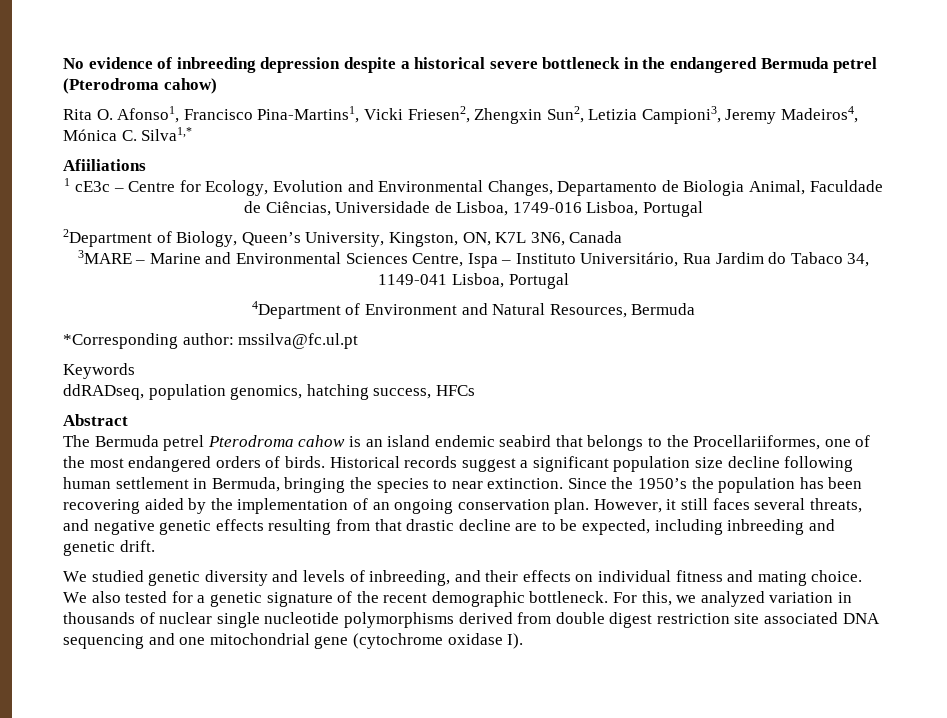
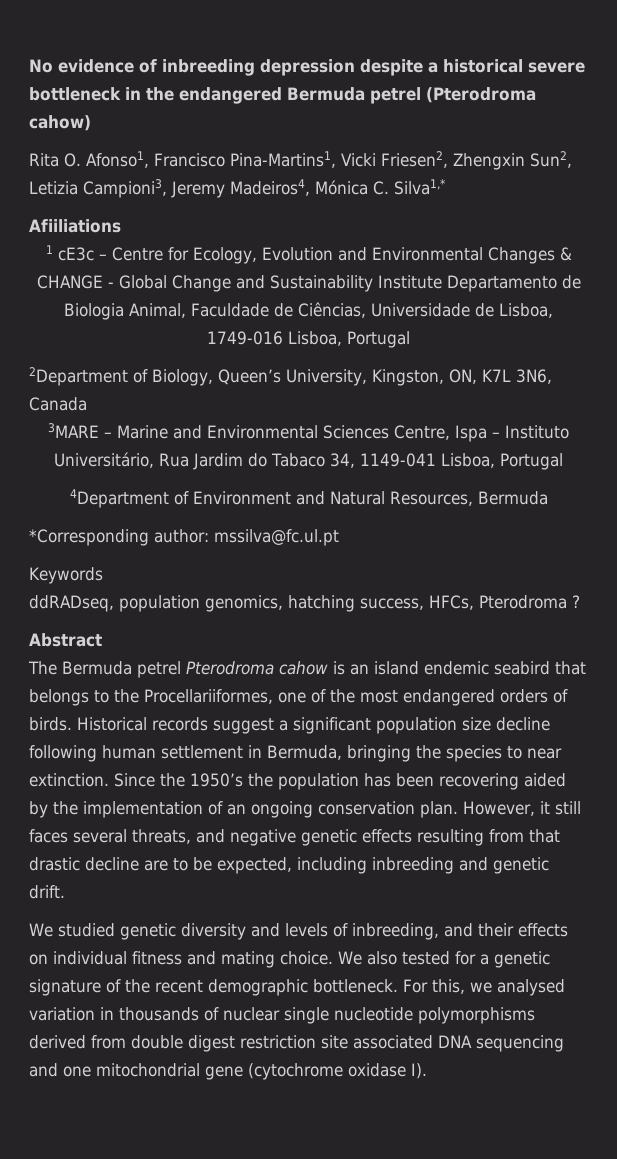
[487,180,553,196] Changes, -> [487,247,572,264] [36,275,442,292] Changes & CHANGE - Global Change and Sustainability Institute
[435,385,475,396] HFCs -> [429,595,580,610] HFCs, Pterodroma ?
[700,591,765,607] analyzed -> [497,979,565,996] analysed

